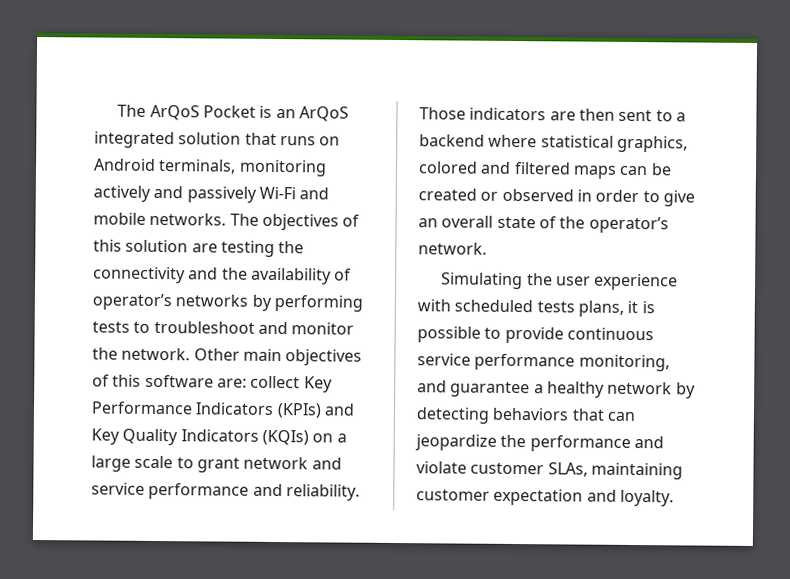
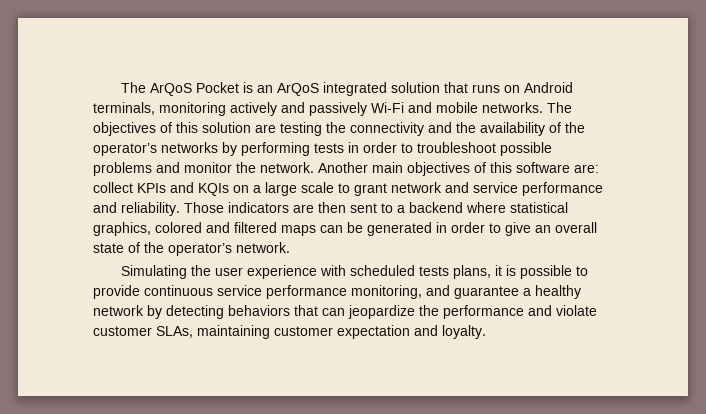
(353, 274) none -> [565,122,585,133] the
[133,320,255,334] to troubleshoot -> [348,142,552,156] [93,162,152,176] in order to troubleshoot possible problems
[193,348,240,361] Other -> [318,162,368,173] Another
[303,376,333,393] [91,401,355,419] [91,428,309,446] Key Performance Indicators (KPIs) and Key Quality Indicators (KQIs) -> [137,182,229,196] KPIs and KQIs
[418,188,574,202] created or observed -> [367,222,432,236] generated

